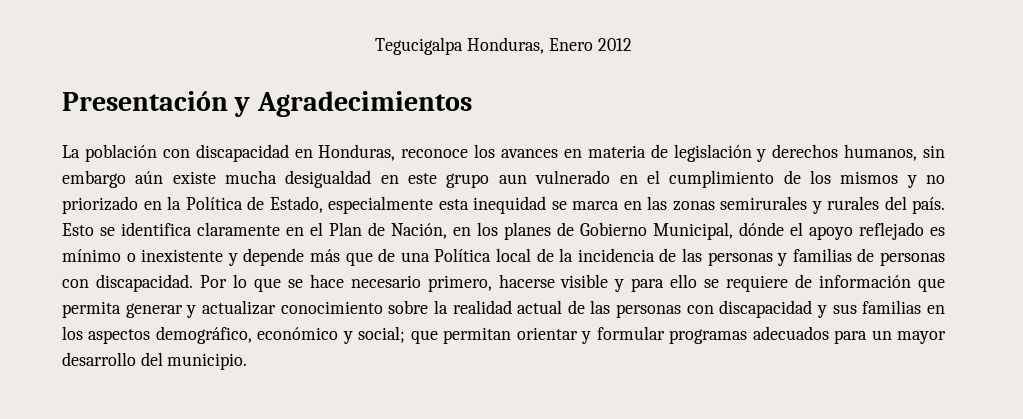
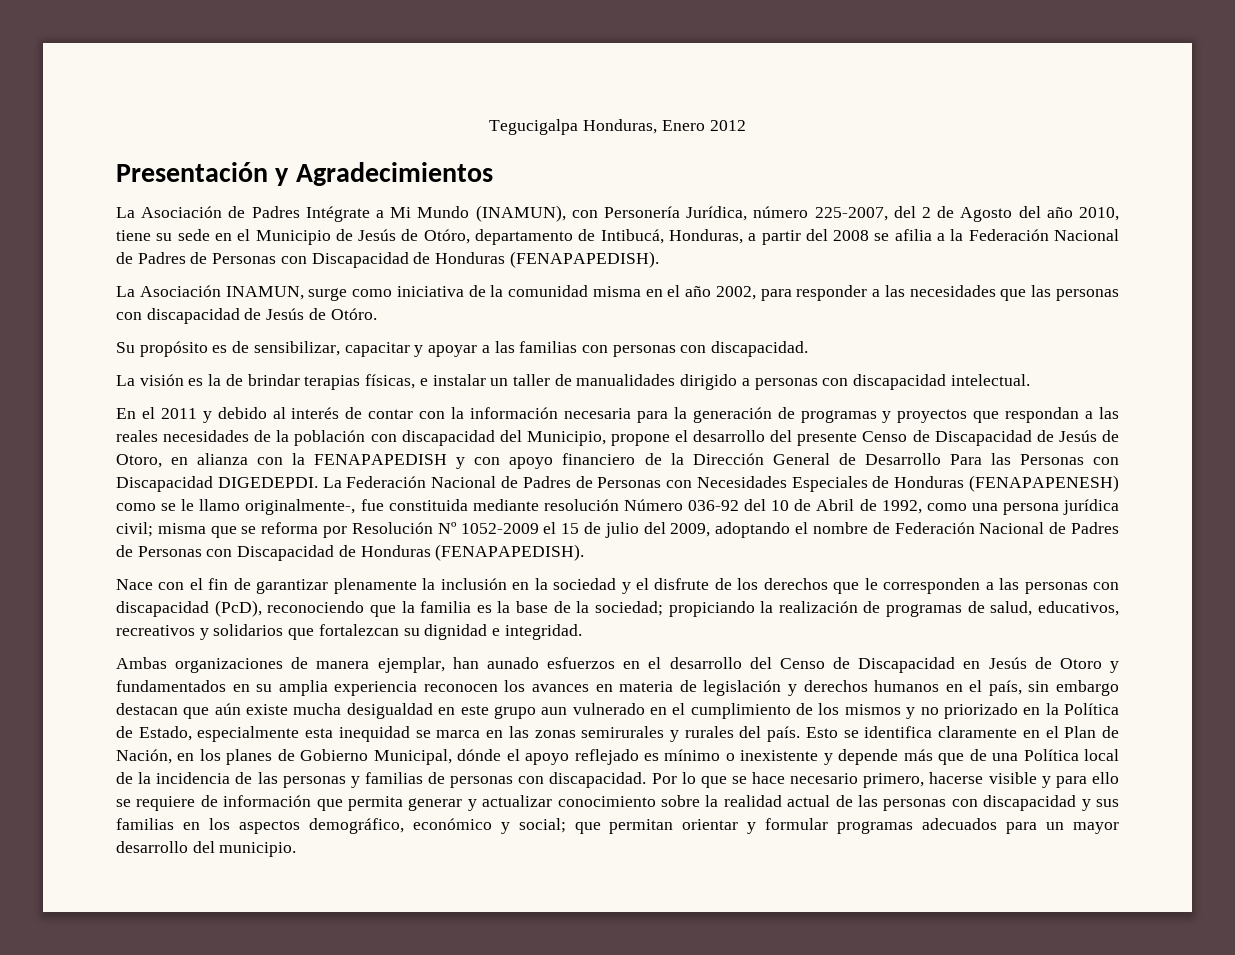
[84,144,469,162] población con discapacidad en Honduras, reconoce -> [141,205,1120,222] [116,229,1120,245] [116,251,659,268] [116,285,1120,301] [116,308,377,324] [116,341,809,357] [116,374,1030,390] [116,407,1119,423] [116,430,1119,446] [116,453,1120,469] [116,475,1120,492] [116,499,1120,515] [116,522,1120,538] [116,544,585,561] [116,578,1120,594] [116,600,1120,617] [116,624,582,640] [116,657,1119,673] [116,680,498,696] Asociación de Padres Intégrate a Mi Mundo (INAMUN), con Personería Jurídica, número 225-2007, del 2 de Agosto del año 2010, tiene su sede en el Municipio de Jesús de Otóro, departamento de Intibucá, Honduras, a partir del 2008 se afilia a la Federación Nacional de Padres de Personas con Discapacidad de Honduras (FENAPAPEDISH). // La Asociación INAMUN, surge como iniciativa de la comunidad misma en el año 2002, para responder a las necesidades que las personas con discapacidad de Jesús de Otóro. // Su propósito es de sensibilizar, capacitar y apoyar a las familias con personas con discapacidad. // La visión es la de brindar terapias físicas, e instalar un taller de manualidades dirigido a personas con discapacidad intelectual. // En el 2011 y debido al interés de contar con la información necesaria para la generación de programas y proyectos que respondan a las reales necesidades de la población con discapacidad del Municipio, propone el desarrollo del presente Censo de Discapacidad de Jesús de Otoro, en alianza con la FENAPAPEDISH y con apoyo financiero de la Dirección General de Desarrollo Para las Personas con Discapacidad DIGEDEPDI. La Federación Nacional de Padres de Personas con Necesidades Especiales de Honduras (FENAPAPENESH) como se le llamo originalmente-, fue constituida mediante resolución Número 036-92 del 10 de Abril de 1992, como una persona jurídica civil; misma que se reforma por Resolución Nº 1052-2009 el 15 de julio del 2009, adoptando el nombre de Federación Nacional de Padres de Personas con Discapacidad de Honduras (FENAPAPEDISH). // Nace con el fin de garantizar plenamente la inclusión en la sociedad y el disfrute de los derechos que le corresponden a las personas con discapacidad (PcD), reconociendo que la familia es la base de la sociedad; propiciando la realización de programas de salud, educativos, recreativos y solidarios que fortalezcan su dignidad e integridad. // Ambas organizaciones de manera ejemplar, han aunado esfuerzos en el desarrollo del Censo de Discapacidad en Jesús de Otoro y fundamentados en su amplia experiencia reconocen
[844,144,945,161] [62,170,126,188] humanos, sin embargo -> [874,680,1119,696] [116,703,210,719] humanos en el país, sin embargo destacan que

